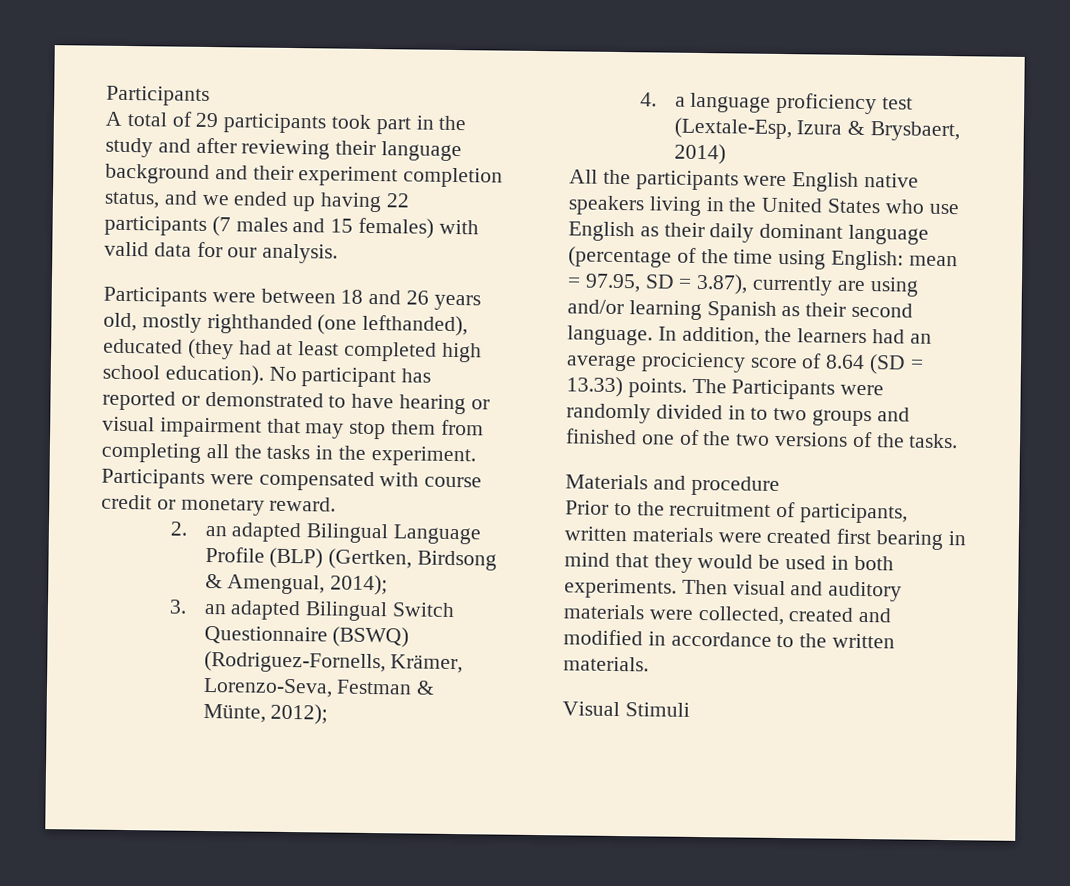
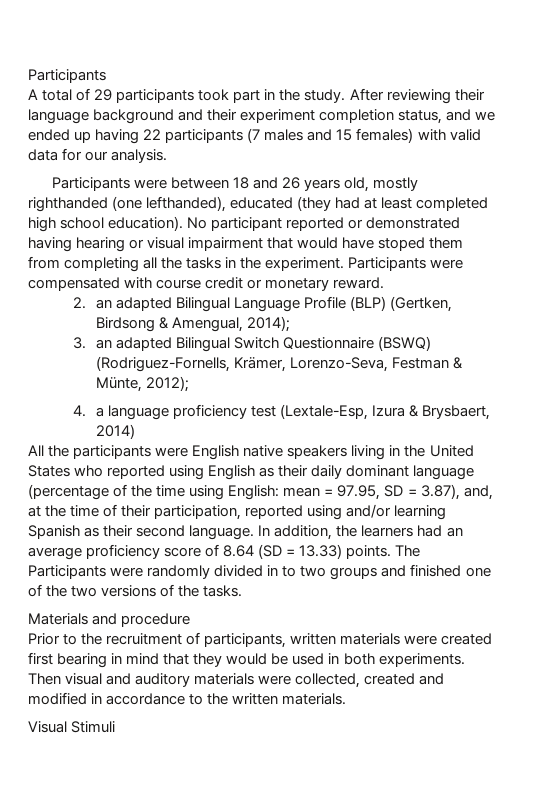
[105,137,237,158] study and after -> [304,88,384,103] study. After
[401,368,432,383] has -> (283, 224) none
[328,393,395,409] to have -> [28,237,72,252] having
[305,421,387,440] may stop -> [297,237,426,251] would have stoped
[928,203,959,215] use -> [107,465,205,480] reported using
[752,275,866,296] currently are -> [463,485,493,500] [28,504,304,520] and, at the time of their participation, reported
[640,352,746,373] prociciency -> [86,544,161,559] proficiency

